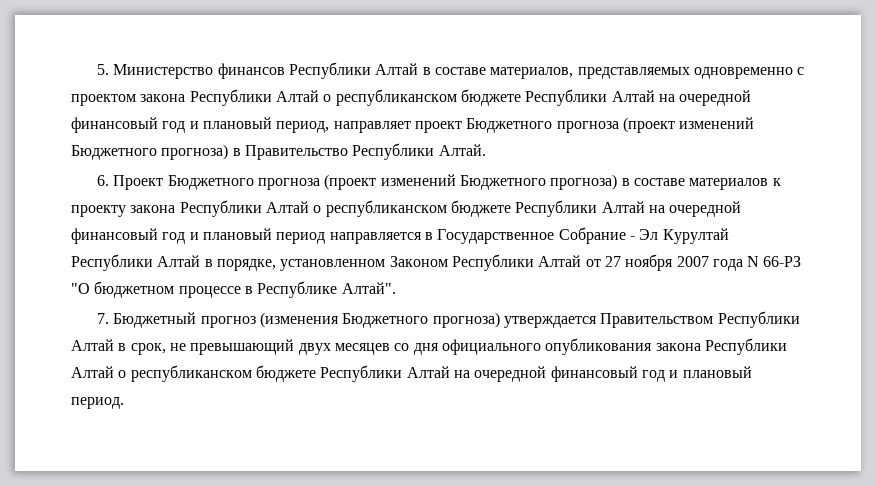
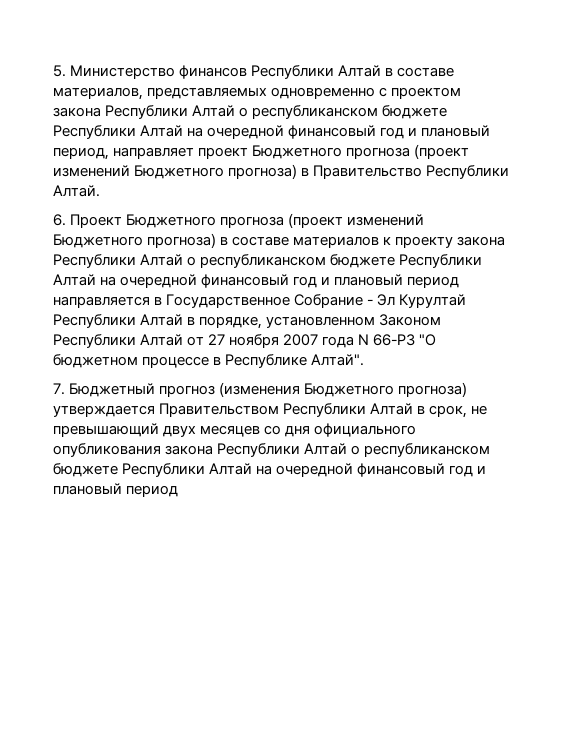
[71,397,124,409] период. -> [126,485,179,497] период

